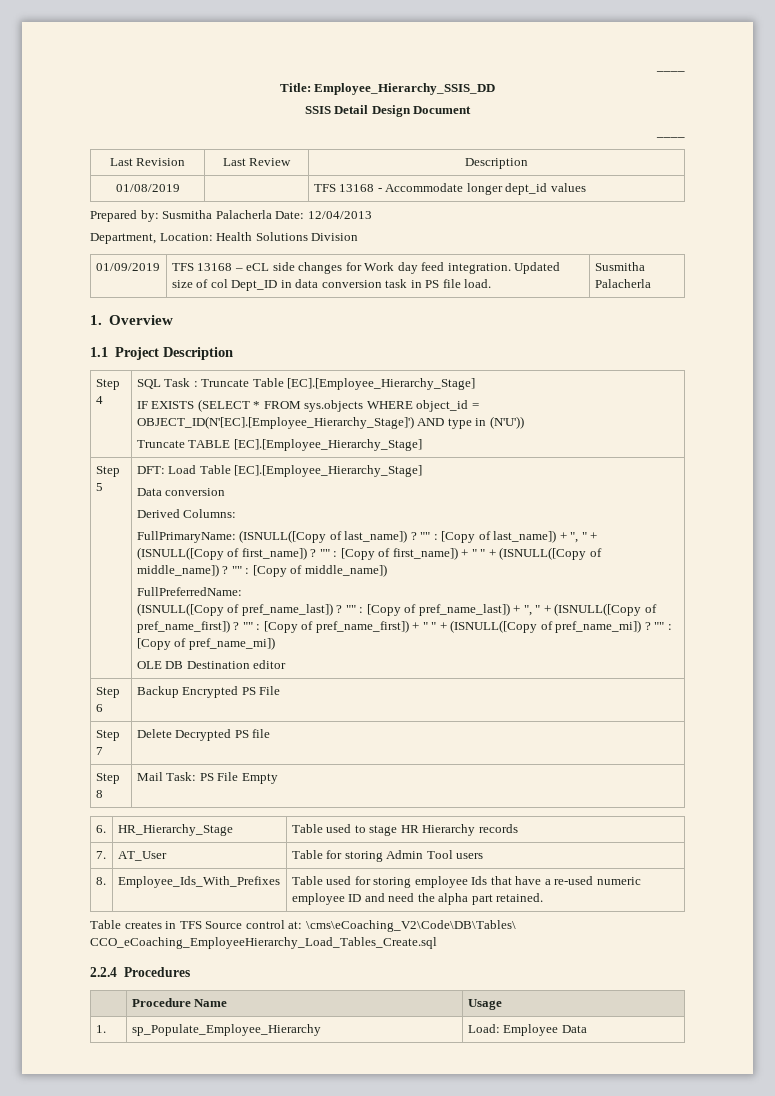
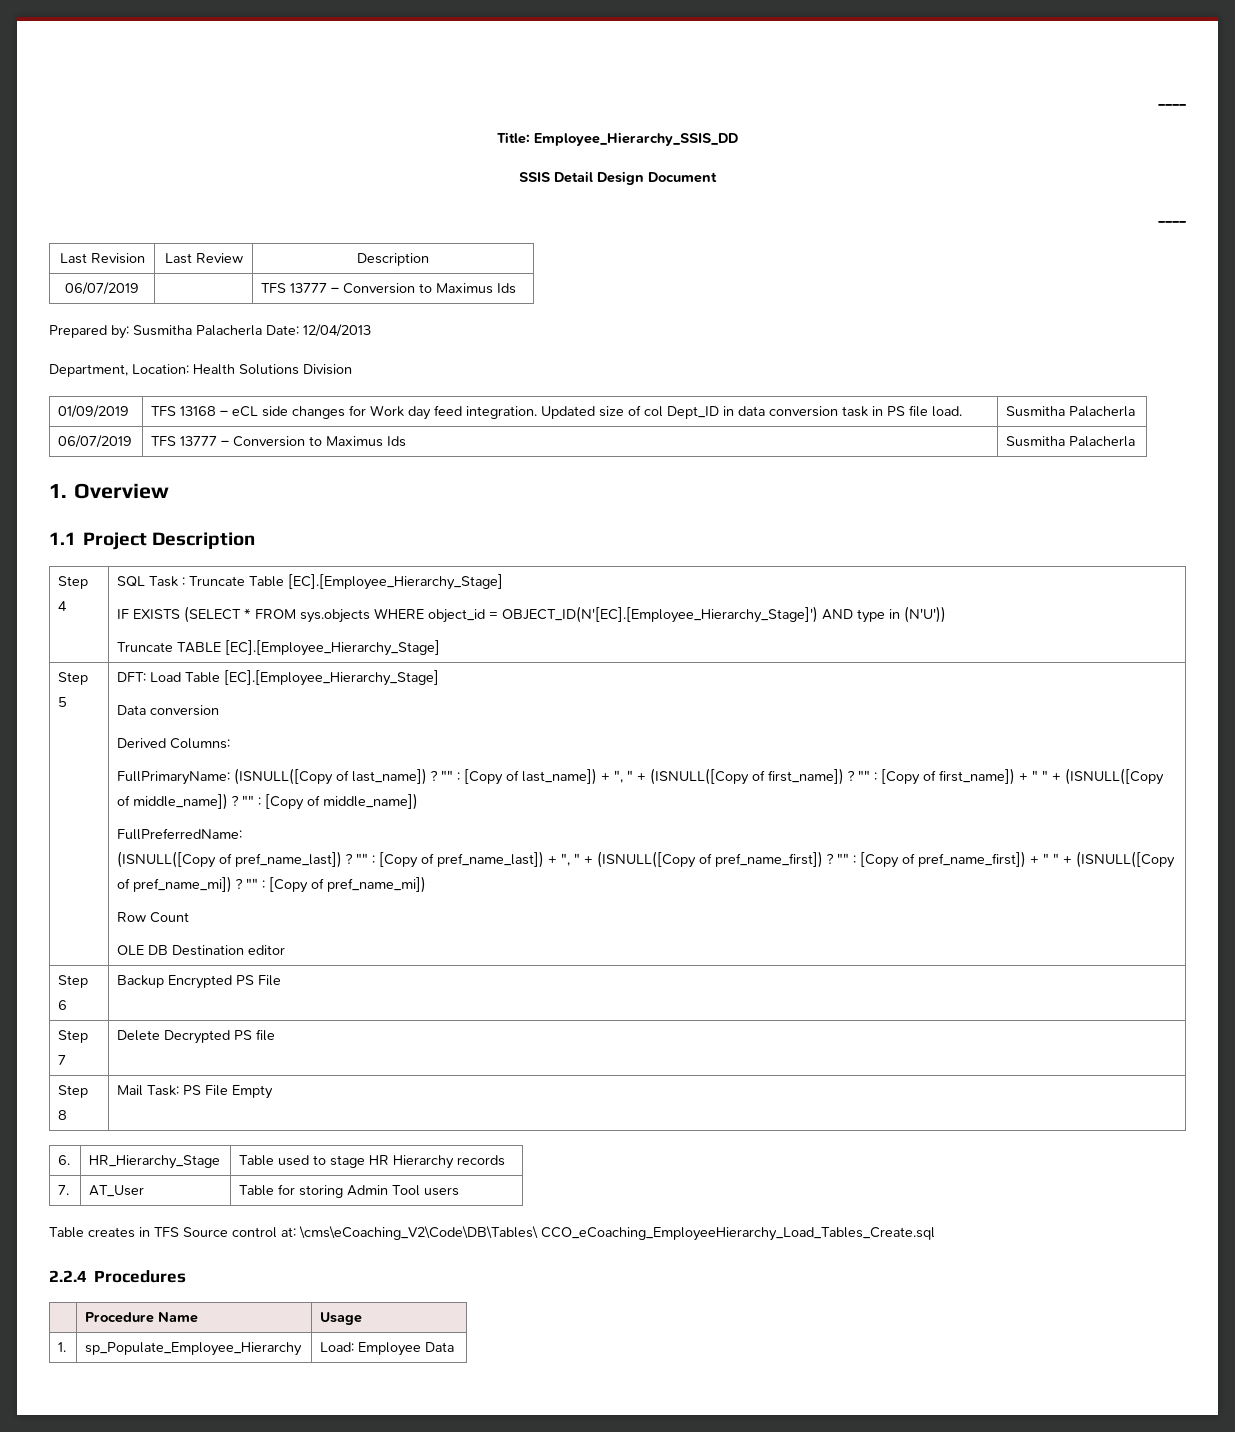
[115,184,180,192] [313,183,586,195] 01/08/2019 | | TFS 13168 - Accommodate longer dept_id values -> [65,282,139,295] [261,283,517,294] 06/07/2019 | | TFS 13777 – Conversion to Maximus Ids
(651, 283) none -> [58,435,133,448] [151,436,407,447] [1006,436,1136,447] // 06/07/2019 | TFS 13777 – Conversion to Maximus Ids | Susmitha Palacherla
(275, 643) none -> [117,912,190,923] // Row Count
[95,877,106,885] [117,876,280,888] [291,876,641,888] [291,893,544,905] // 8. | Employee_Ids_With_Prefixes | Table used for storing employee Ids that have a re-used numeric employee ID and need the alpha part retained. -> (460, 1191) none

